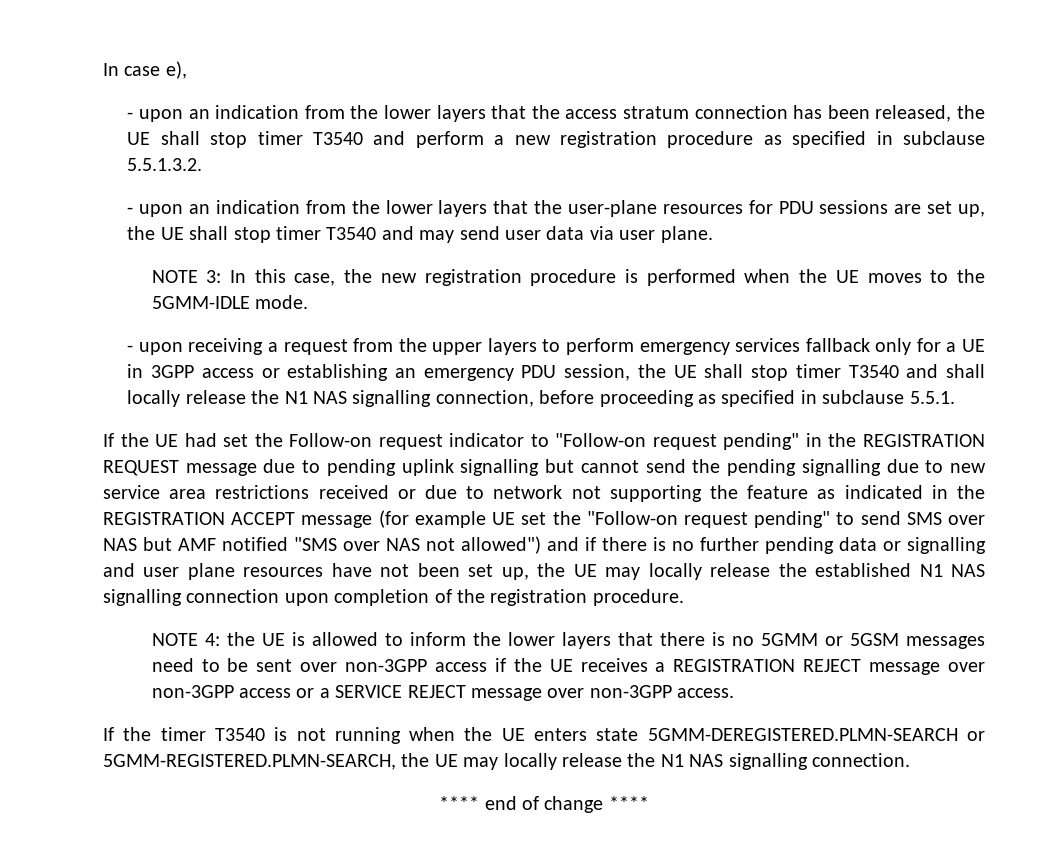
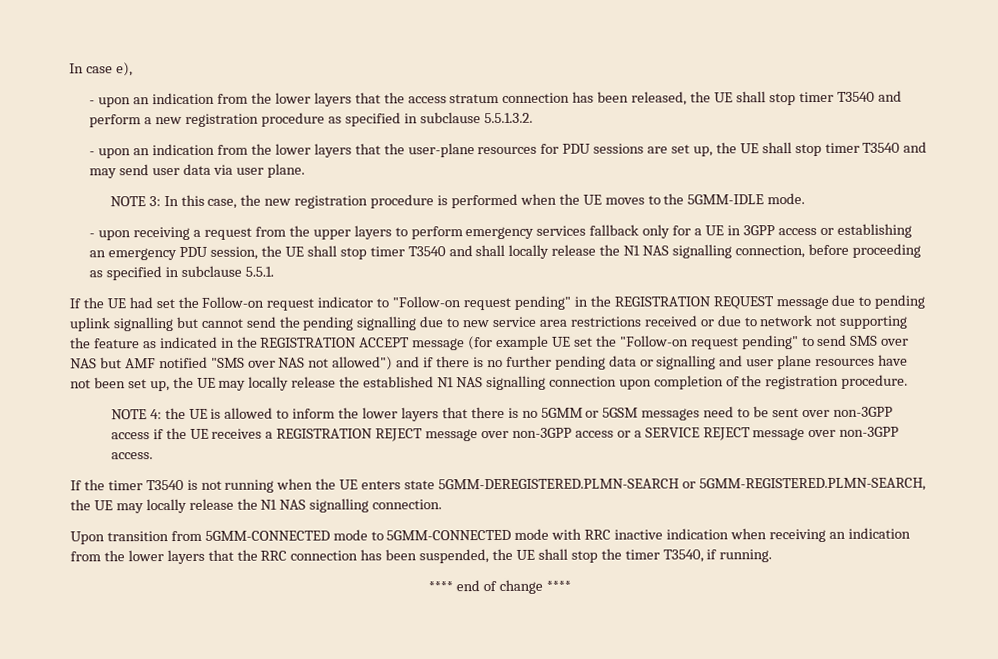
(910, 760) none -> [70,527,911,545] [70,548,773,565] // Upon transition from 5GMM-CONNECTED mode to 5GMM-CONNECTED mode with RRC inactive indication when receiving an indication from the lower layers that the RRC connection has been suspended, the UE shall stop the timer T3540, if running.

